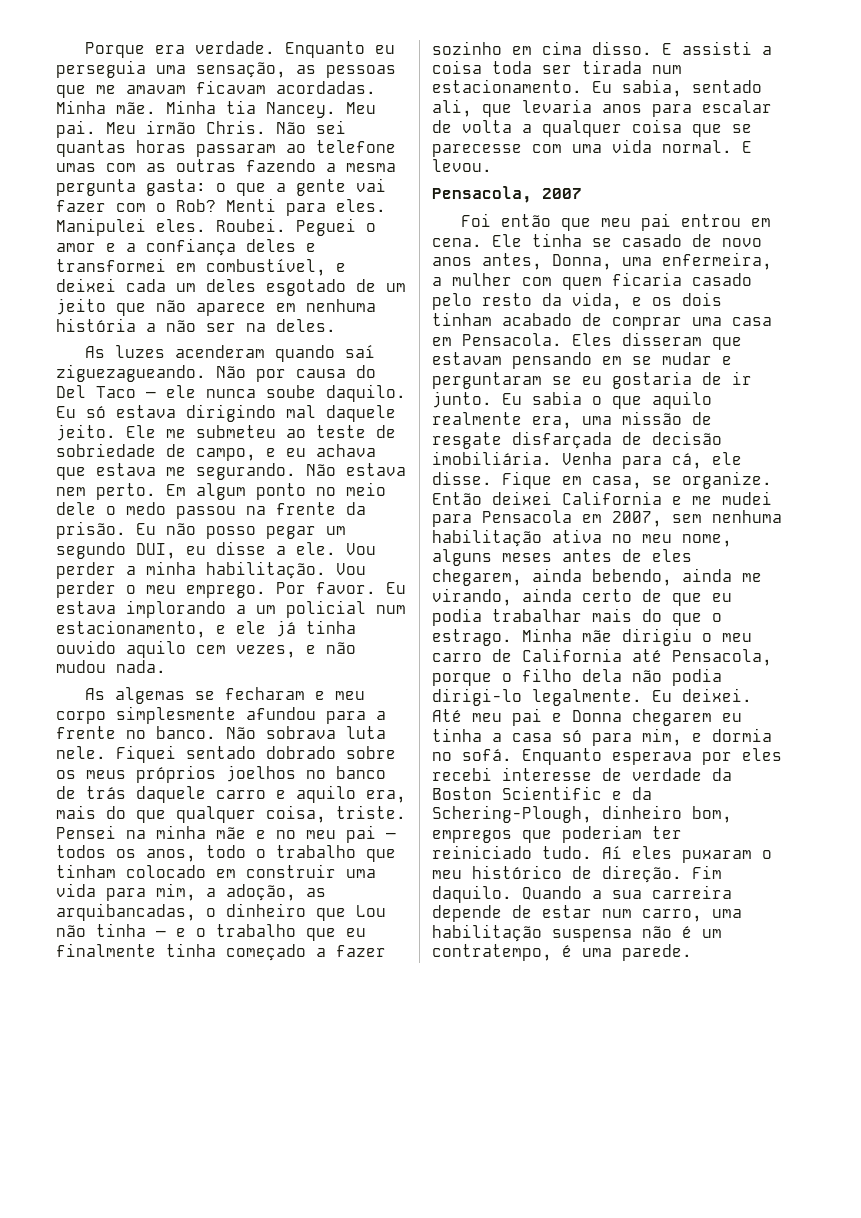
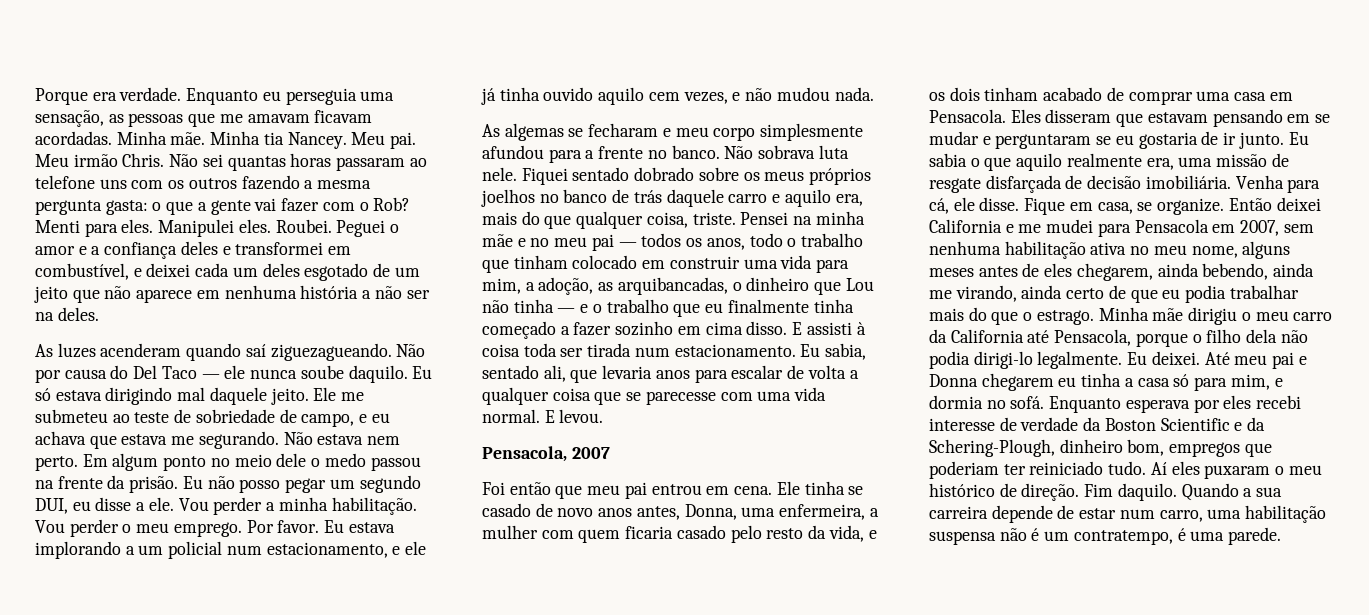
[56,159,236,172] umas com as outras -> [99,178,237,189] uns com os outros
[762,46,772,55] a -> [856,322,866,335] à
[492,649,512,662] de -> [929,329,947,343] da

